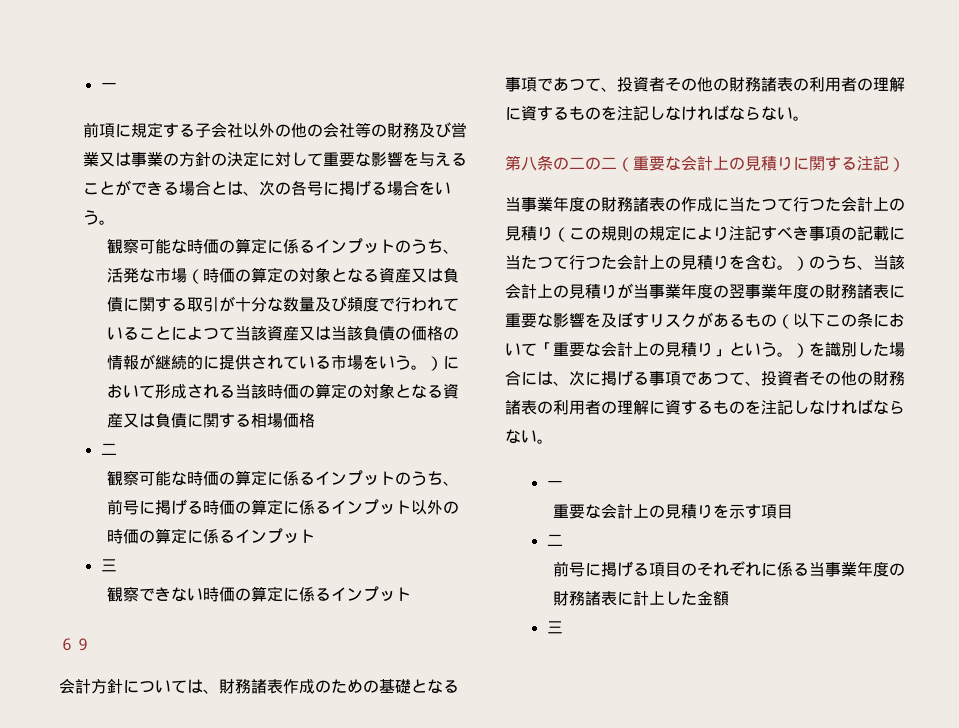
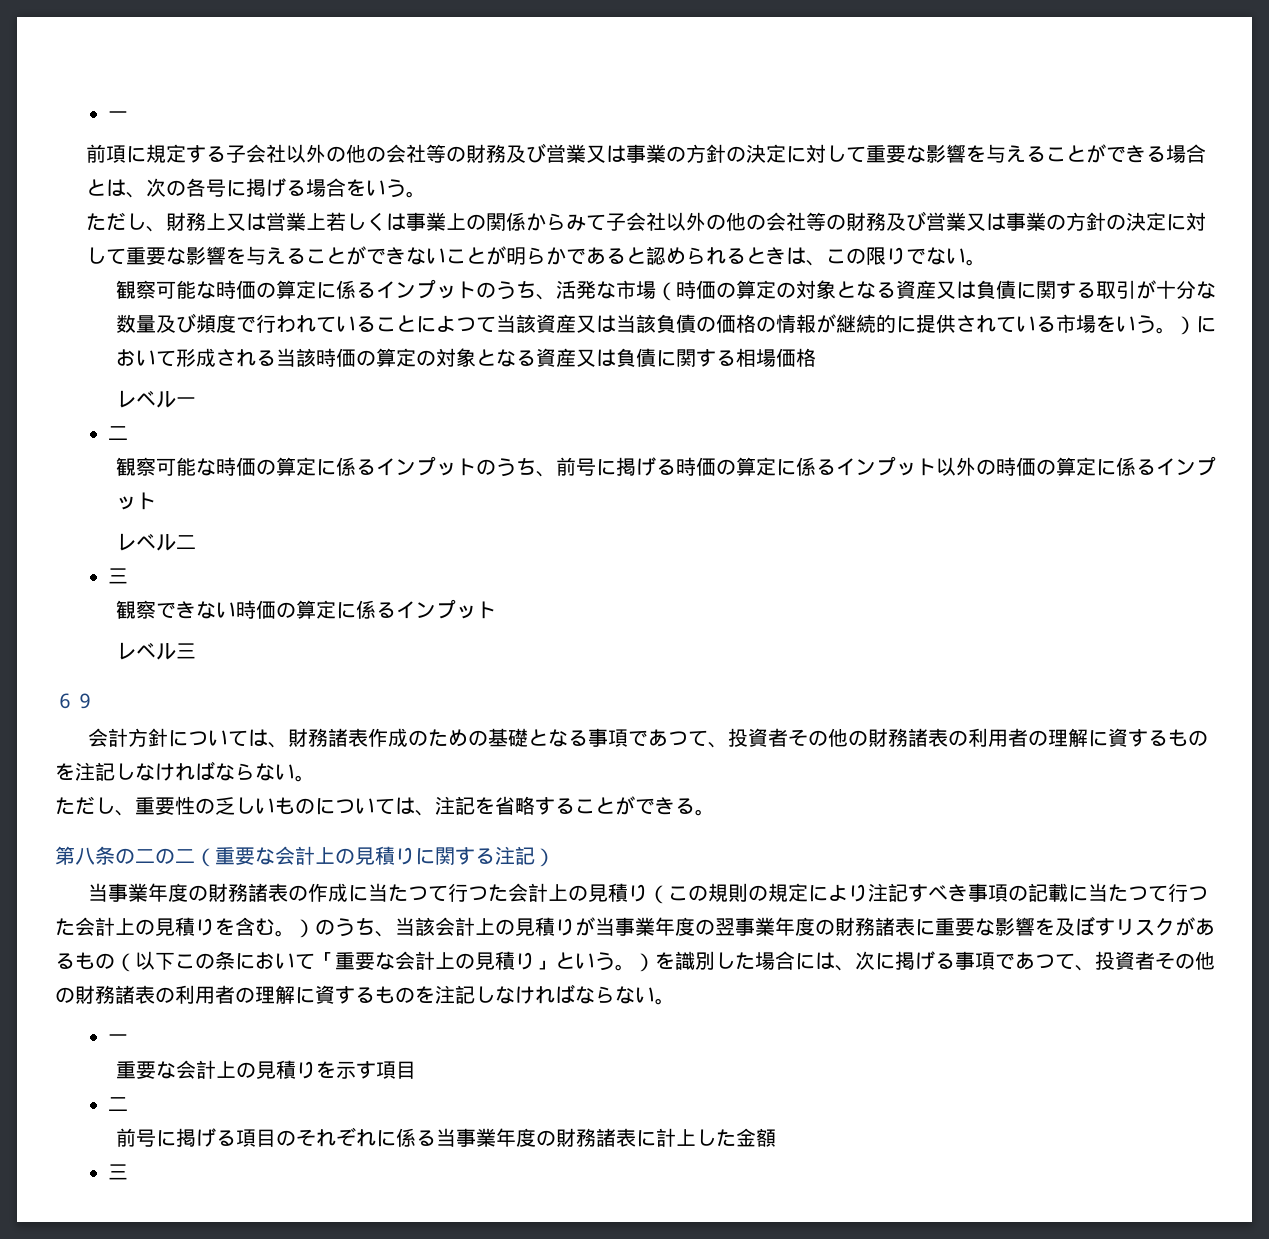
(116, 222) none -> [85,211,1206,232] [85,246,986,266] // ただし、財務上又は営業上若しくは事業上の関係からみて子会社以外の他の会社等の財務及び営業又は事業の方針の決定に対して重要な影響を与えることができないことが明らかであると認められるときは、この限りでない。
(316, 420) none -> [116,390,197,408] // レベル一
(316, 536) none -> [116,533,197,551] // レベル二
(412, 594) none -> [116,642,197,660] // レベル三
(809, 118) none -> [55,796,715,816] // ただし、重要性の乏しいものについては、注記を省略することができる。

